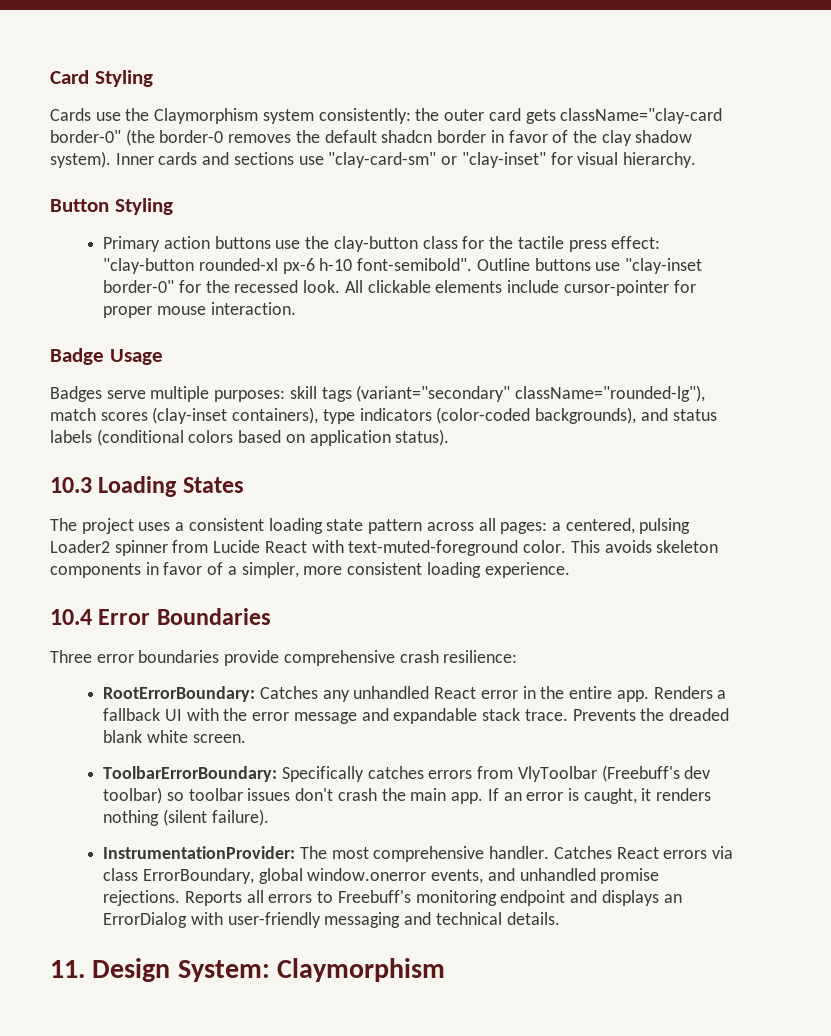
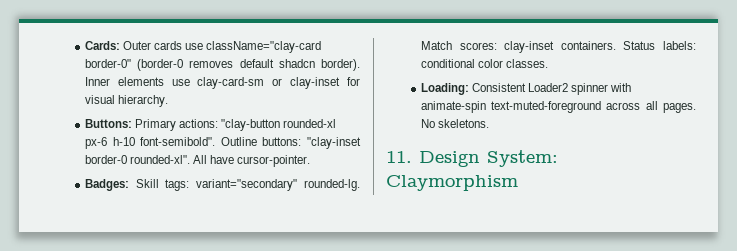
[50,70,153,87] [50,108,723,124] [50,129,693,146] [50,151,696,168] [50,198,173,215] [103,236,661,252] Card Styling // Cards use the Claymorphism system consistently: the outer card gets className="clay-card border-0" (the border-0 removes the default shadcn border in favor of the clay shadow system). Inner cards and sections use "clay-card-sm" or "clay-inset" for visual hierarchy. // Button Styling // Primary action buttons use the clay-button class for the tactile press effect: -> [84,41,322,53] [84,59,360,71] [84,77,360,89] [84,95,169,107] [84,119,219,131] Cards: Outer cards use className="clay-card border-0" (border-0 removes default shadcn border). Inner elements use clay-card-sm or clay-inset for visual hierarchy. // Buttons: Primary actions:
[534,258,703,274] [103,280,696,296] [103,302,296,318] [50,348,163,365] [50,385,706,402] [50,407,717,424] [50,429,450,446] [50,476,244,497] [50,518,691,534] [50,540,719,556] [50,562,570,578] [50,608,271,625] [50,650,518,666] [103,686,727,702] [103,708,729,724] [103,730,246,743] [103,765,711,782] [103,787,712,804] [103,809,269,826] [103,846,734,862] [103,868,660,884] [103,890,682,906] [103,912,560,928] buttons use "clay-inset border-0" for the recessed look. All clickable elements include cursor-pointer for proper mouse interaction. // Badge Usage // Badges serve multiple purposes: skill tags (variant="secondary" className="rounded-lg"), match scores (clay-inset containers), type indicators (color-coded backgrounds), and status labels (conditional colors based on application status). // 10.3 Loading States // The project uses a consistent loading state pattern across all pages: a centered, pulsing Loader2 spinner from Lucide React with text-muted-foreground color. This avoids skeleton components in favor of a simpler, more consistent loading experience. // 10.4 Error Boundaries // Three error boundaries provide comprehensive crash resilience: // RootErrorBoundary: Catches any unhandled React error in the entire app. Renders a fallback UI with the error message and expandable stack trace. Prevents the dreaded blank white screen. // ToolbarErrorBoundary: Specifically catches errors from VlyToolbar (Freebuff's dev toolbar) so toolbar issues don't crash the main app. If an error is caught, it renders nothing (silent failure). // InstrumentationProvider: The most comprehensive handler. Catches React errors via class ErrorBoundary, global window.onerror events, and unhandled promise rejections. Reports all errors to Freebuff's monitoring endpoint and displays an ErrorDialog with user-friendly messaging and technical details. -> [262,137,361,149] [84,155,311,167] [84,179,360,191] [420,41,696,53] [420,59,549,68] [420,83,632,95] [420,101,696,113] [420,119,490,128] buttons: "clay-inset border-0 rounded-xl". All have cursor-pointer. // Badges: Skill tags: variant="secondary" rounded-lg. Match scores: clay-inset containers. Status labels: conditional color classes. // Loading: Consistent Loader2 spinner with animate-spin text-muted-foreground across all pages. No skeletons.

